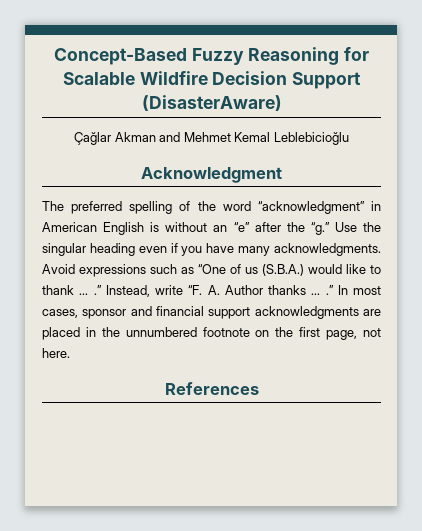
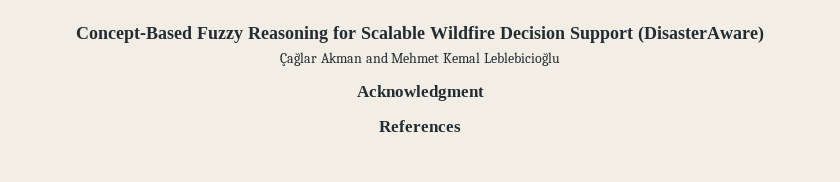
[42,201,381,214] [42,222,381,235] [42,243,381,256] [42,264,381,277] [42,285,381,297] [42,306,381,319] [42,327,381,340] [42,348,70,358] // The preferred spelling of the word “acknowledgment” in American English is without an “e” after the “g.” Use the singular heading even if you have many acknowledgments. Avoid expressions such as “One of us (S.B.A.) would like to thank ... .” Instead, write “F. A. Author thanks ... .” In most cases, sponsor and financial support acknowledgments are placed in the unnumbered footnote on the first page, not here. -> (484, 93) none

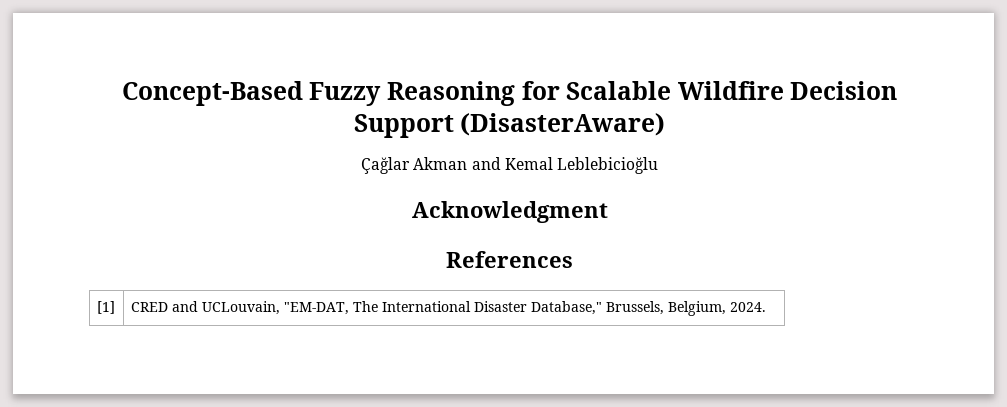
[391,52,440,63] Mehmet -> (501, 163) none
(461, 126) none -> [96,301,115,314] [130,301,766,316] // [1] | CRED and UCLouvain, "EM-DAT, The International Disaster Database," Brussels, Belgium, 2024.

